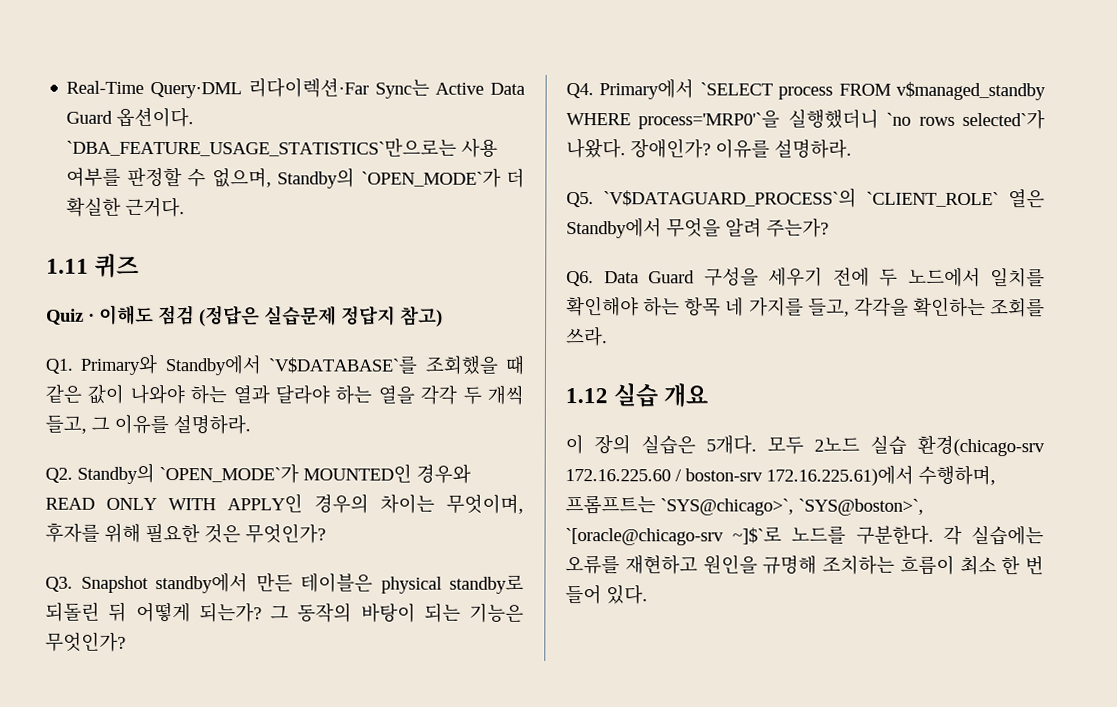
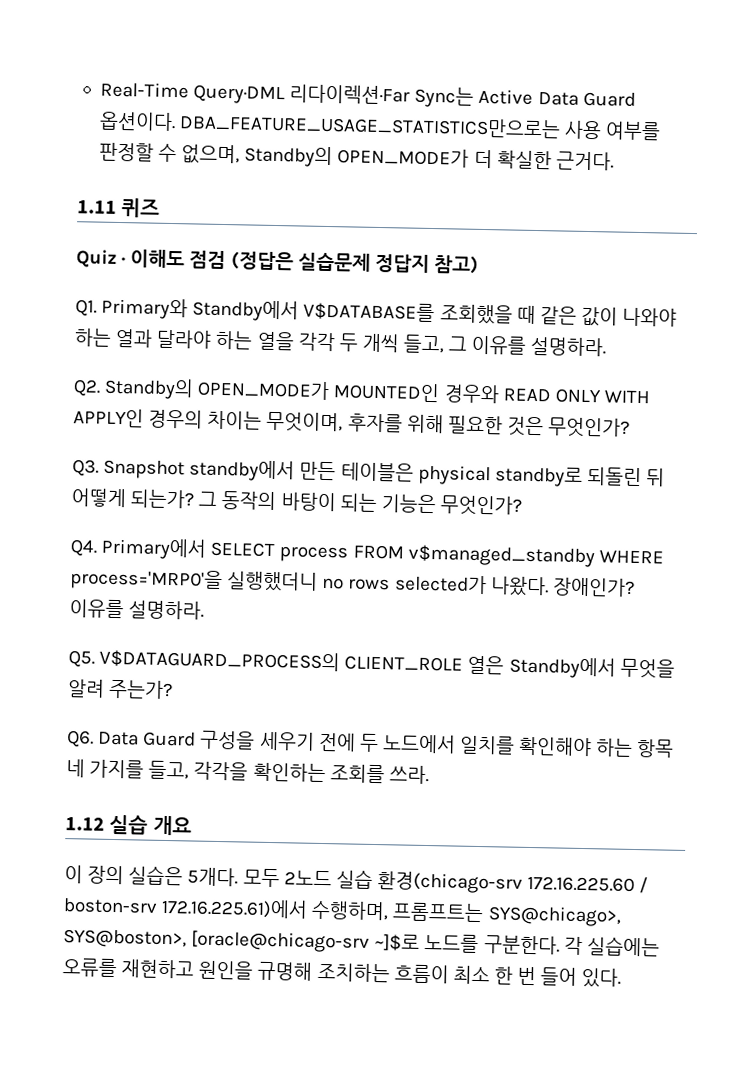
[66,137,458,157] `DBA_FEATURE_USAGE_STATISTICS`만으로는 -> [179,113,562,139] DBA_FEATURE_USAGE_STATISTICS만으로는
[360,168,501,188] `OPEN_MODE`가 -> [337,147,470,168] OPEN_MODE가
[268,355,418,374] `V$DATABASE`를 -> [303,301,436,323] V$DATABASE를
[159,464,299,484] `OPEN_MODE`가 -> [197,379,331,401] OPEN_MODE가
[699,82,773,96] `SELECT -> [210,541,276,558] SELECT
[638,109,1045,130] process='MRP0'`을 실행했더니 `no rows selected`가 -> [70,568,487,595] process='MRP0'을 실행했더니 no rows selected가
[603,187,999,208] `V$DATAGUARD_PROCESS`의 `CLIENT_ROLE` -> [99,648,464,672] V$DATAGUARD_PROCESS의 CLIENT_ROLE
[660,498,924,516] [565,526,783,546] `SYS@chicago>`, `SYS@boston>`, `[oracle@chicago-srv ~]$`로 -> [487,905,622,927] [63,929,421,953] SYS@chicago>, SYS@boston>, [oracle@chicago-srv ~]$로

